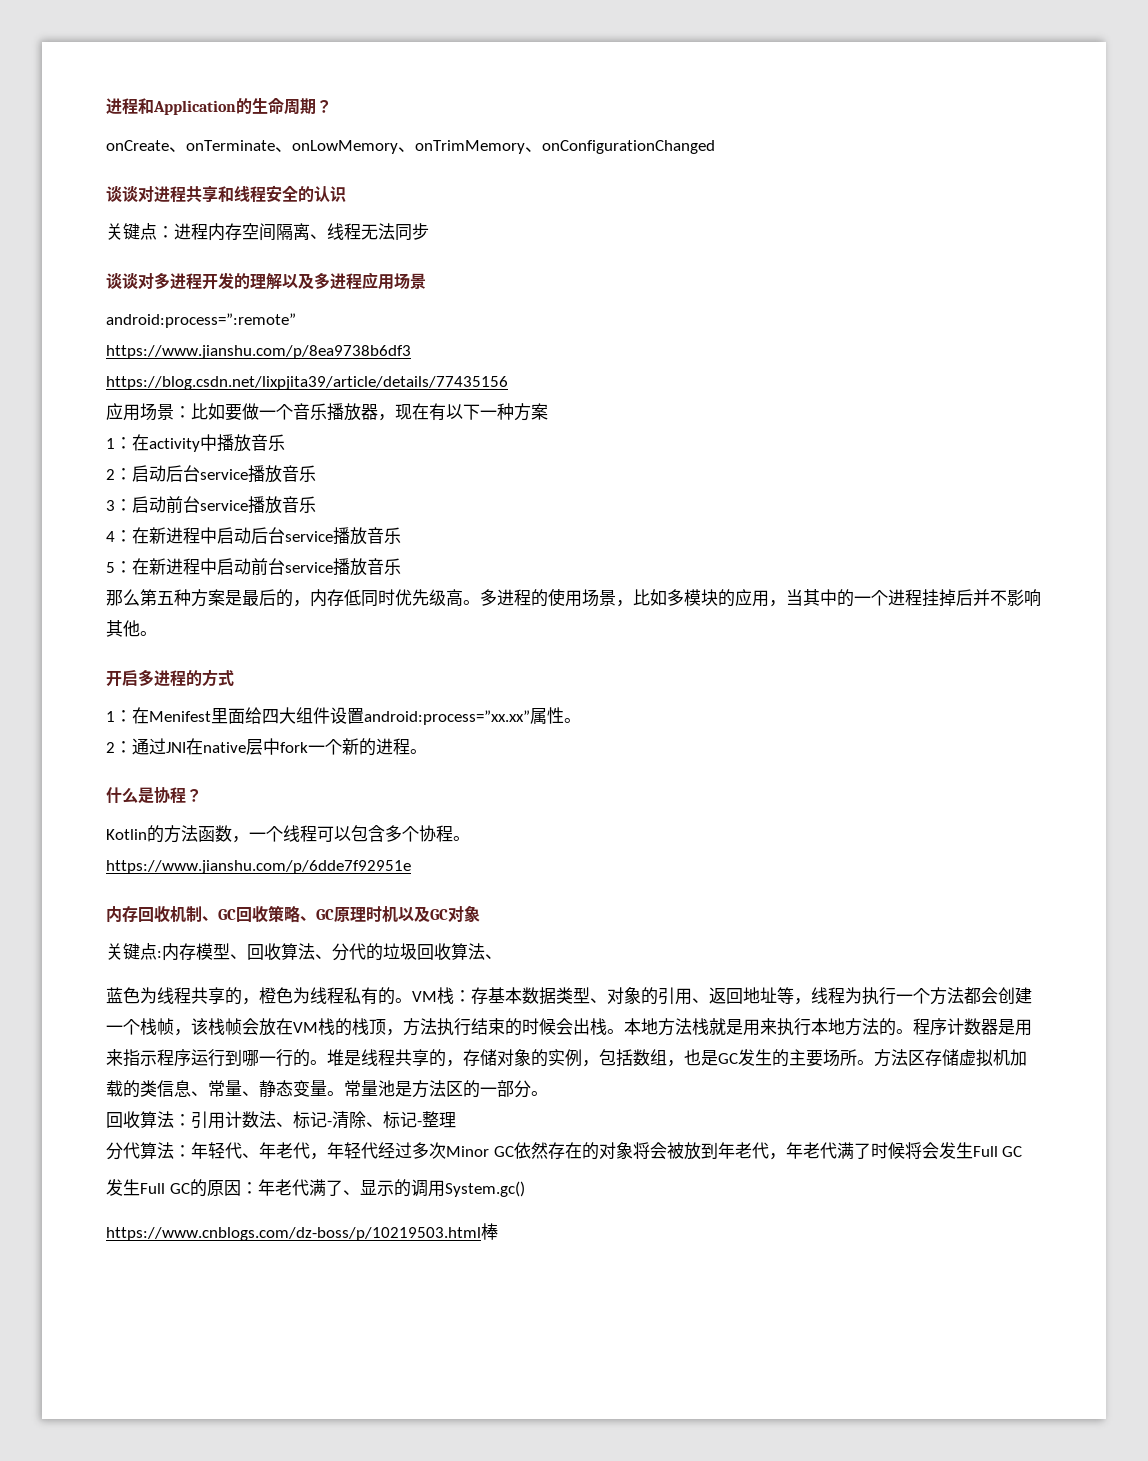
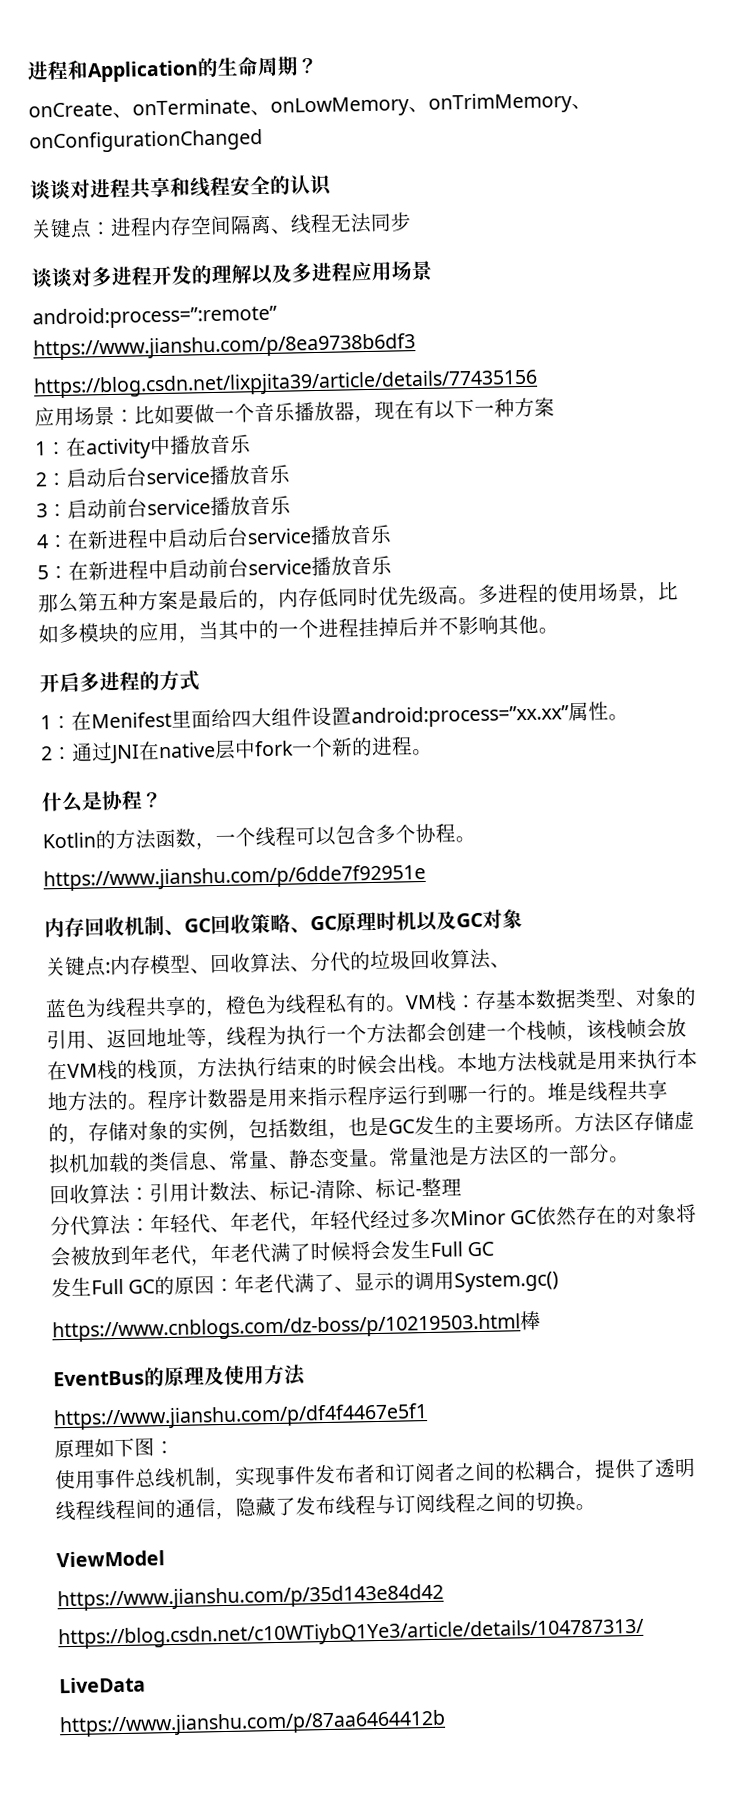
(498, 1231) none -> [53,1364,306,1387] [53,1403,428,1431] [54,1437,175,1459] [55,1457,696,1490] [55,1491,596,1522] [56,1550,165,1568] [57,1583,444,1612] [58,1617,645,1650] [59,1676,146,1694] [59,1709,446,1738] // EventBus的原理及使用方法 // https://www.jianshu.com/p/df4f4467e5f1 // 原理如下图： // 使用事件总线机制，实现事件发布者和订阅者之间的松耦合，提供了透明线程线程间的通信，隐藏了发布线程与订阅线程之间的切换。 // ViewModel // https://www.jianshu.com/p/35d143e84d42 // https://blog.csdn.net/c10WTiybQ1Ye3/article/details/104787313/ // LiveData // https://www.jianshu.com/p/87aa6464412b

